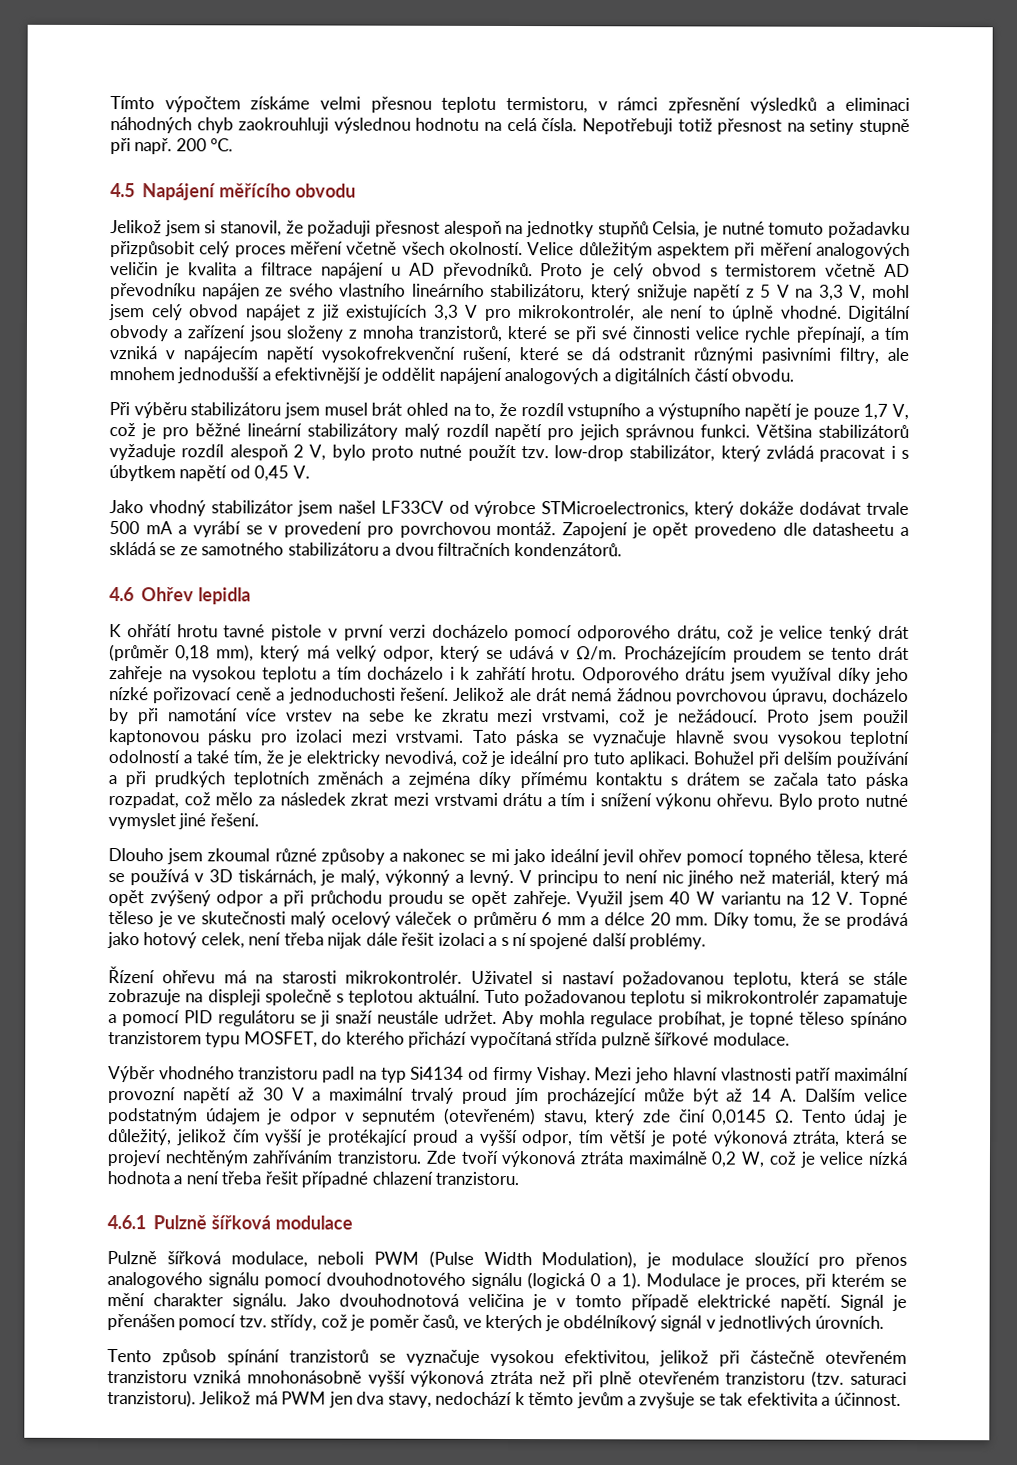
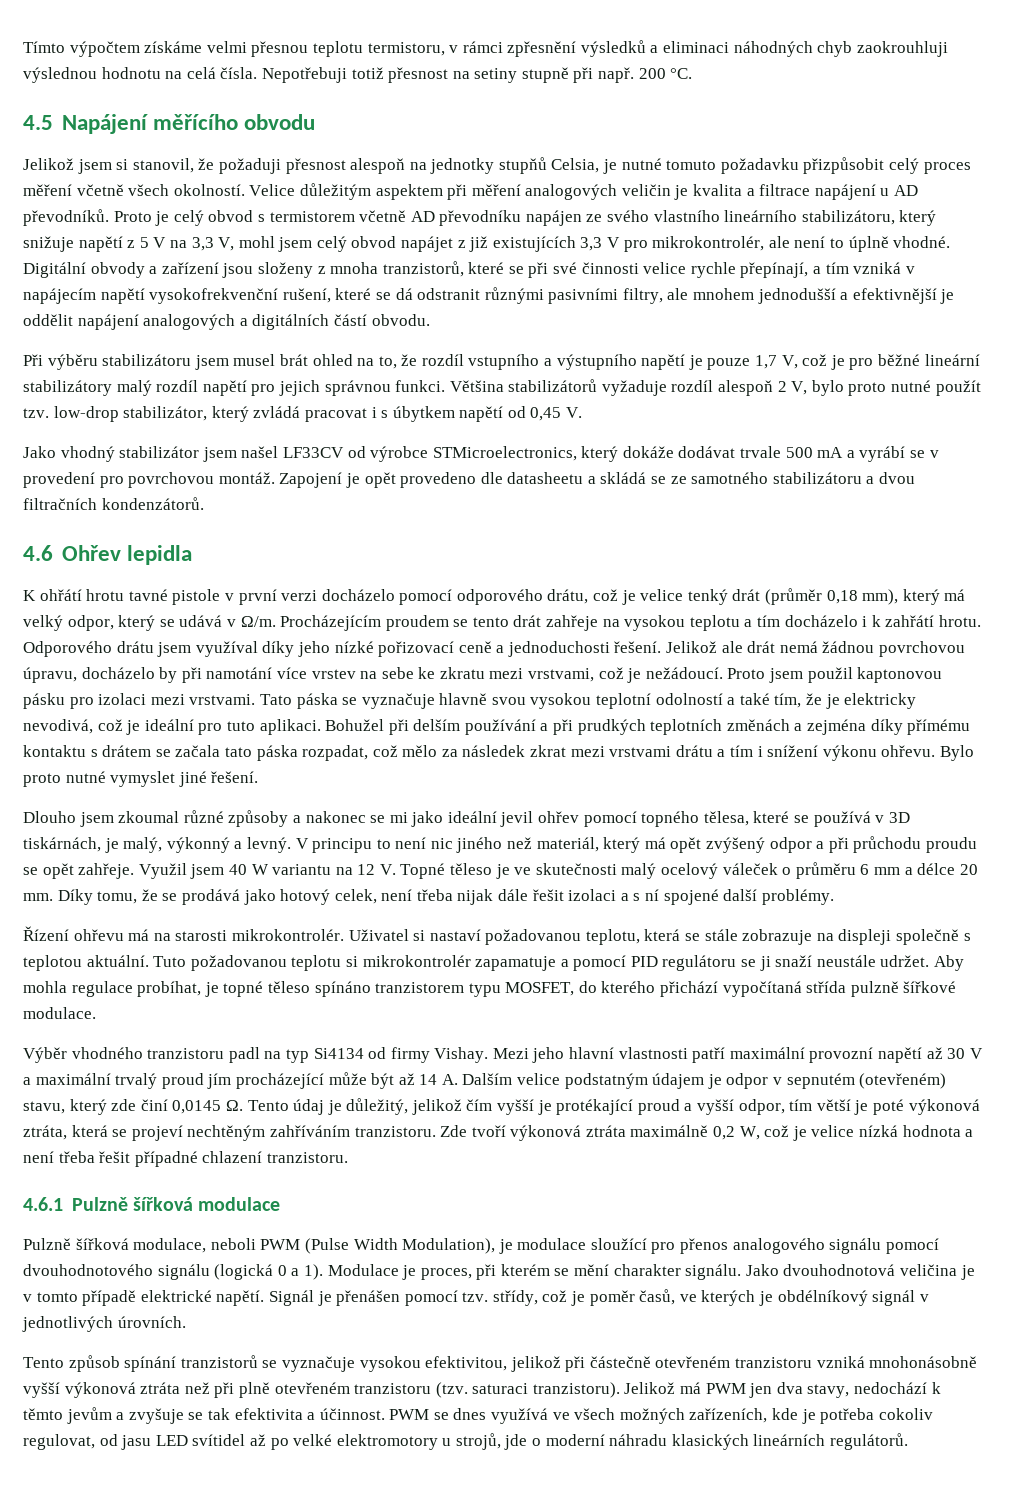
(901, 1399) none -> [389,1408,933,1424] [23,1433,909,1450] PWM se dnes využívá ve všech možných zařízeních, kde je potřeba cokoliv regulovat, od jasu LED svítidel až po velké elektromotory u strojů, jde o moderní náhradu klasických lineárních regulátorů.

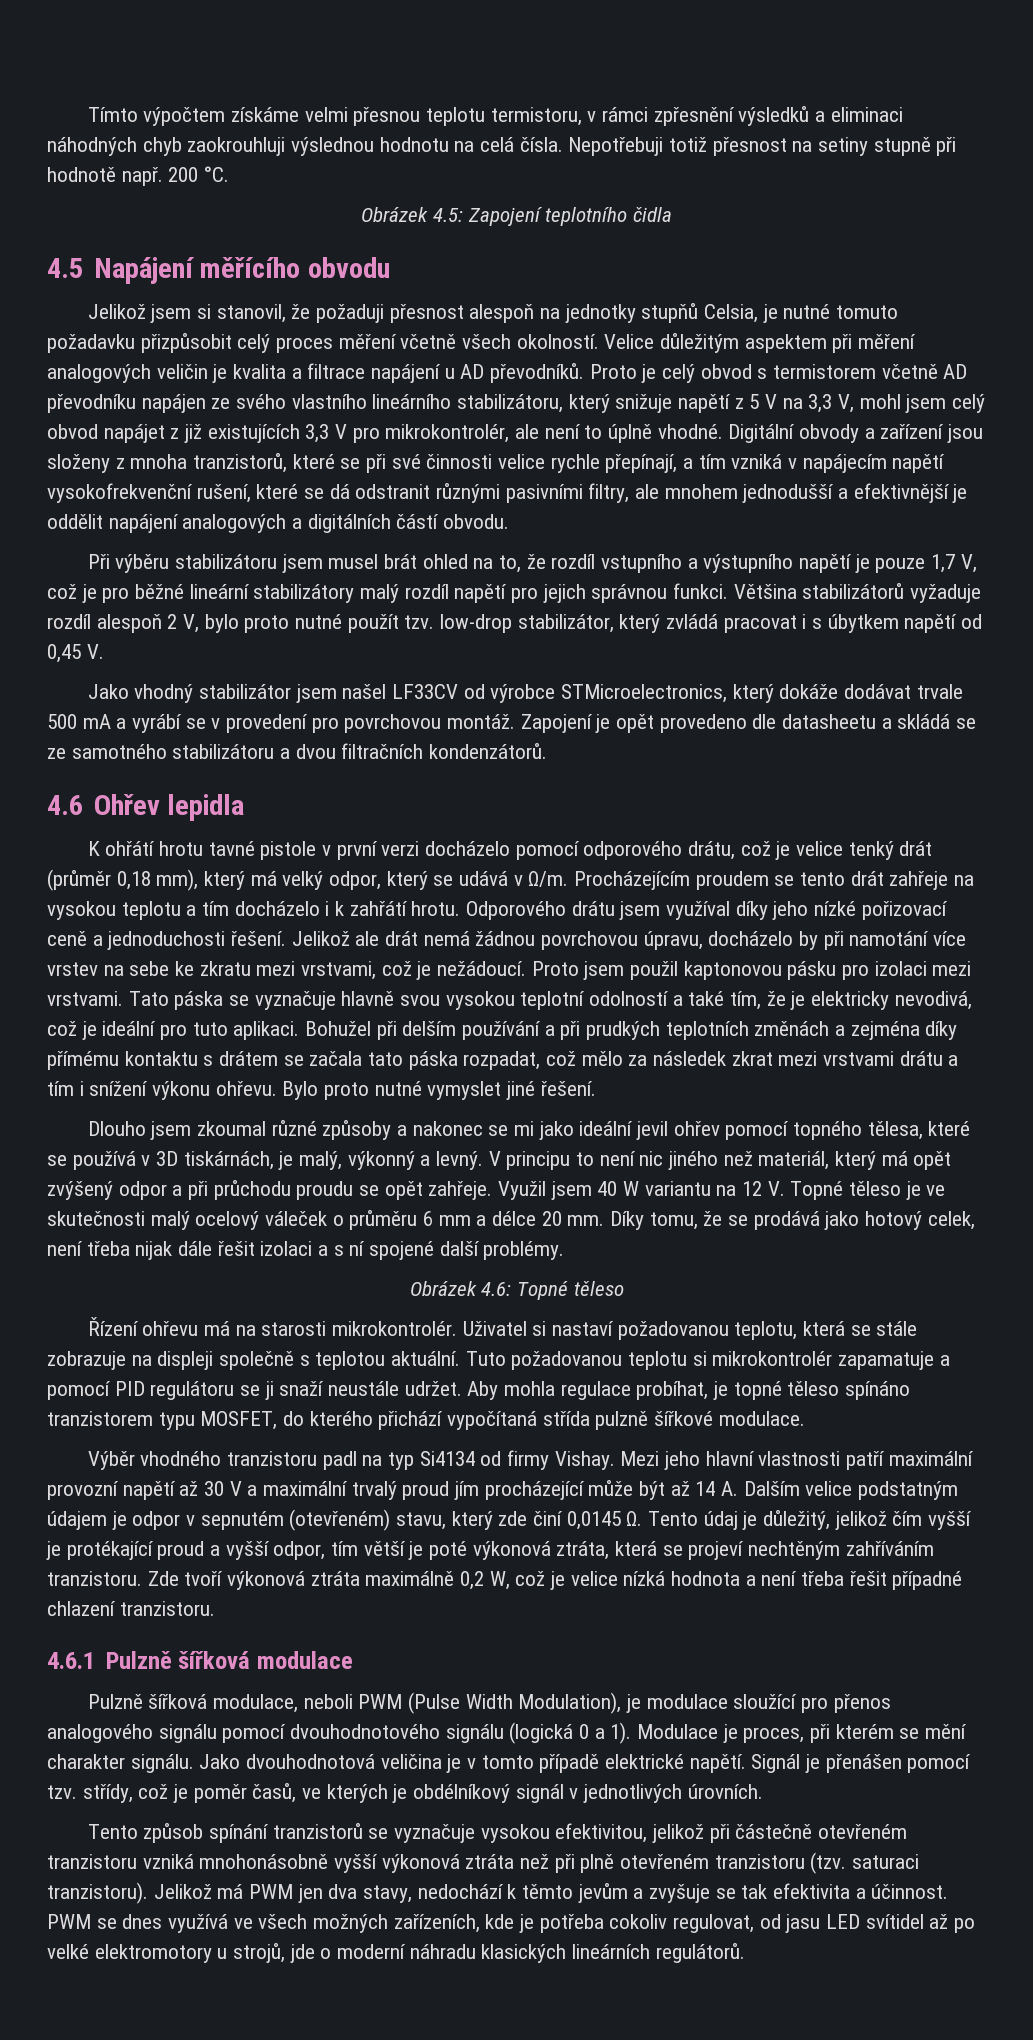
(594, 75) none -> [47,167,116,182] hodnotě
(693, 73) none -> [361,206,672,226] // Obrázek 4.5: Zapojení teplotního čidla
(834, 897) none -> [409,1280,624,1300] // Obrázek 4.6: Topné těleso

